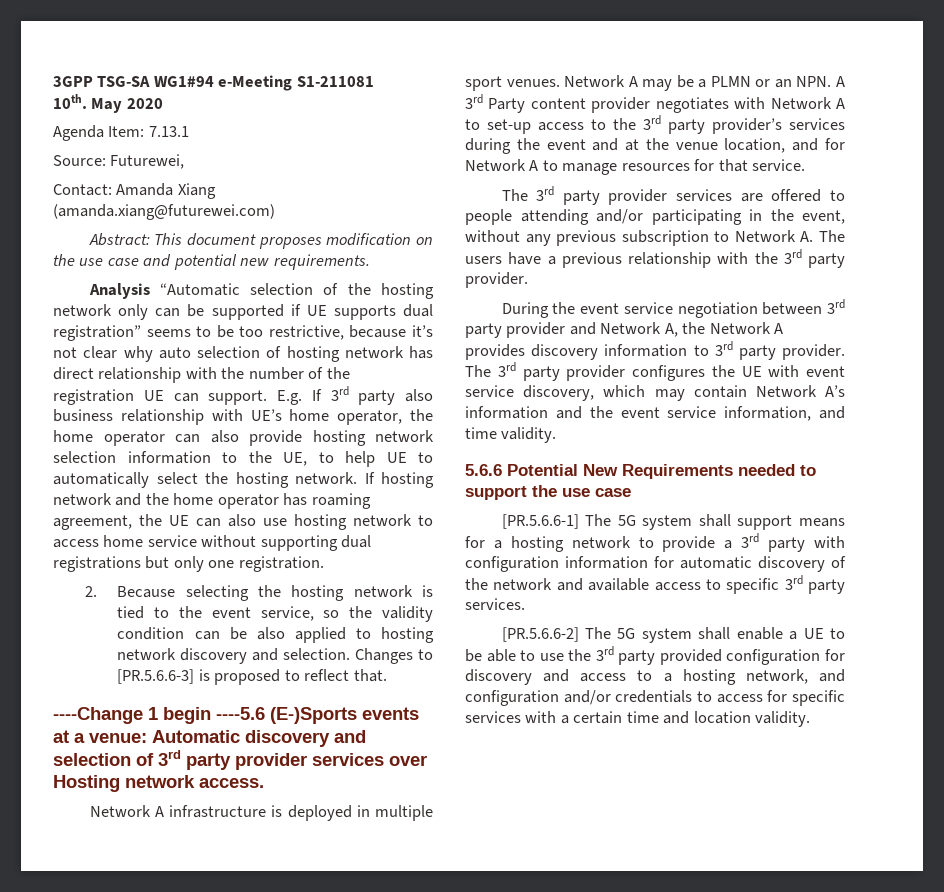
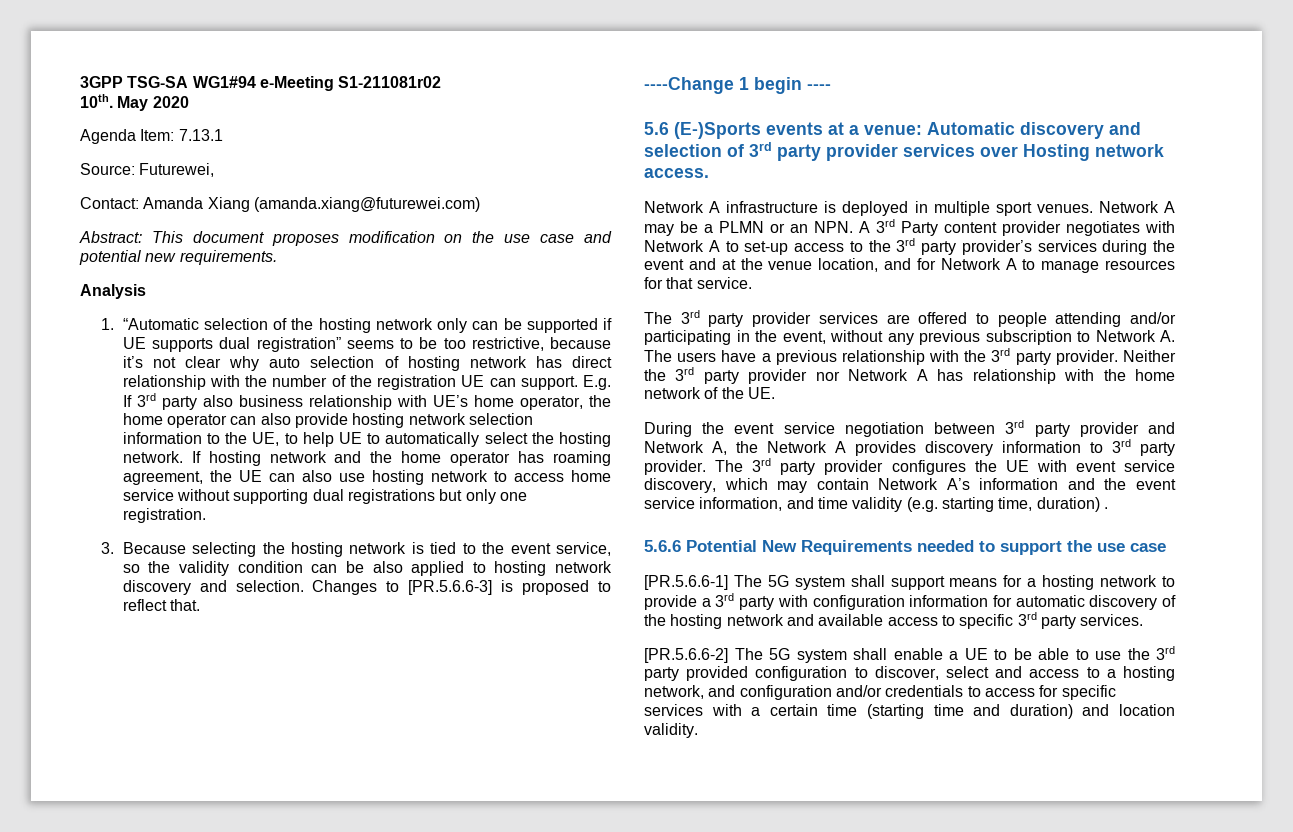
[296,76,374,87] S1-211081 -> [338,76,442,88] S1-211081r02
(150, 291) none -> [101,318,115,330] // 1.
[85,586,98,597] 2. -> [101,542,115,554] 3.
[216,707,265,720] ----5.6 -> [807,84,831,90] [644,122,669,135] ---- // 5.6
(528, 280) none -> [1123,350,1176,362] [644,367,1175,384] [644,387,775,399] Neither the 3rd party provider nor Network A has relationship with the home network of the UE.
[501,427,557,443] validity. -> [852,497,1108,512] validity (e.g. starting time, duration) .
(488, 584) none -> [670,614,723,629] hosting
[825,649,845,661] [465,669,532,685] for discovery -> [854,666,989,680] to discover, select
(659, 717) none -> [867,704,1073,719] (starting time and duration)

